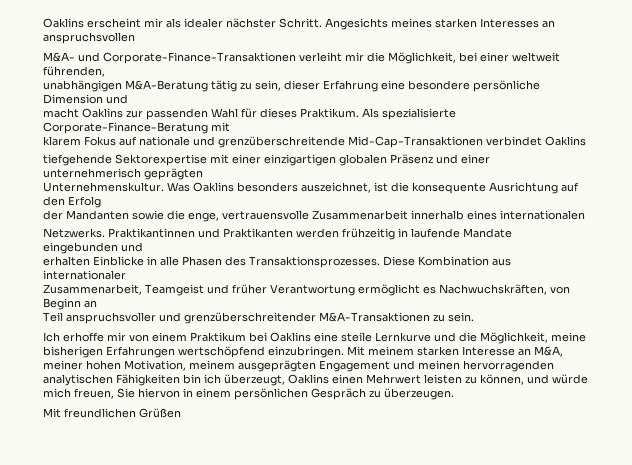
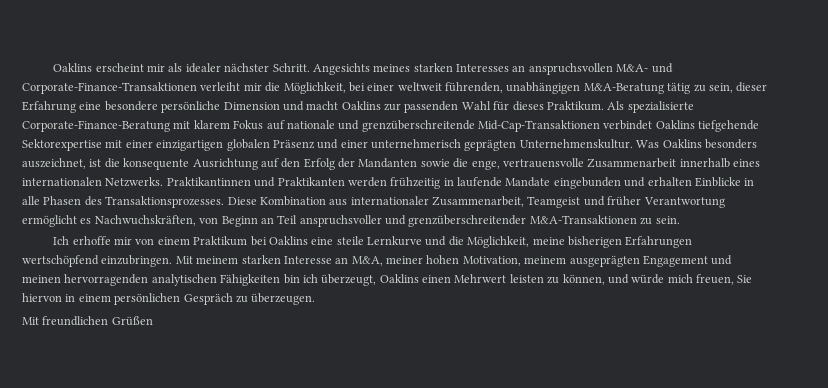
(135, 38) // -> (613, 69) none
(105, 71) // -> (503, 87) none
(128, 99) // -> (304, 106) none
(230, 127) // -> (191, 125) none
(586, 141) // -> (695, 124) none
(203, 174) // -> (517, 145) none
(101, 202) // -> (335, 164) none
(585, 215) // -> (102, 181) none
(143, 247) // -> (646, 182) none
(126, 275) // -> (429, 200) none
(97, 304) // -> (274, 220) none

